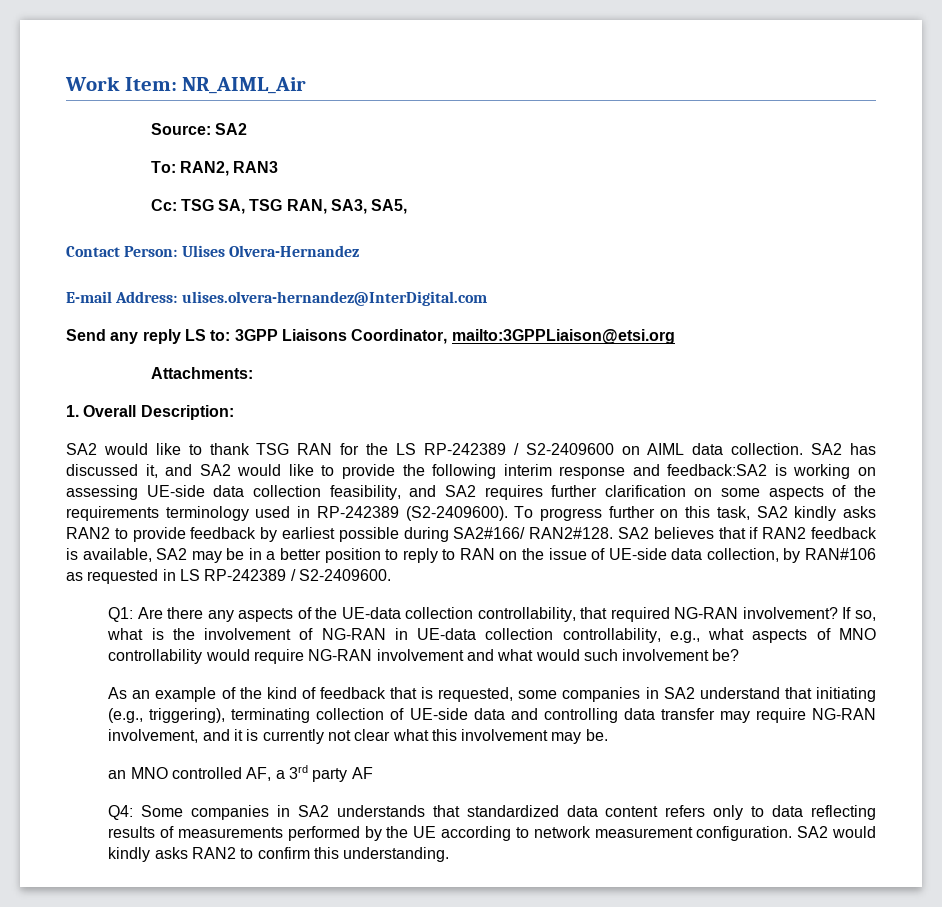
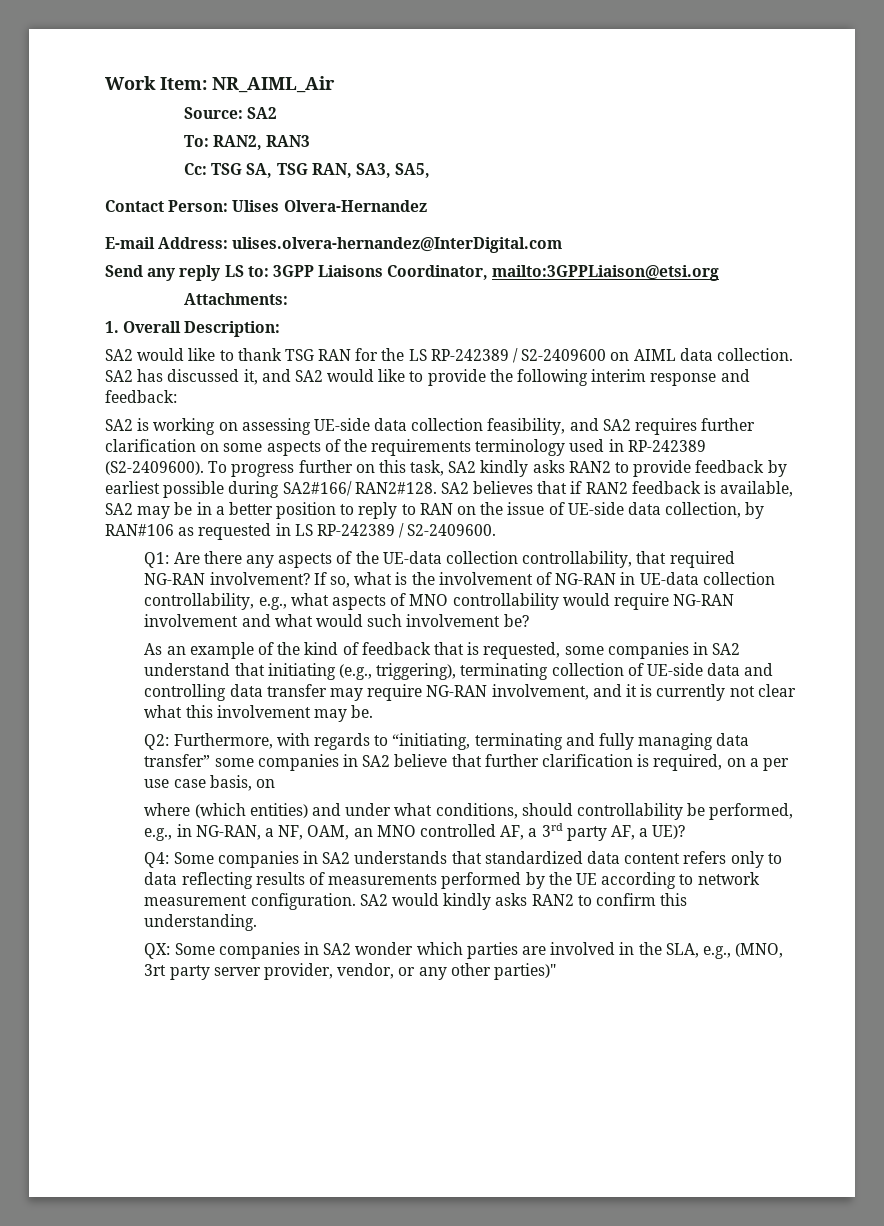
[667,464,768,476] feedback:SA2 -> [105,390,177,403] [105,419,133,431] feedback: // SA2
(608, 735) none -> [144,733,750,750] [144,754,789,771] [144,775,276,791] [144,803,794,820] [144,824,350,841] Q2: Furthermore, with regards to “initiating, terminating and fully managing data transfer” some companies in SA2 believe that further clarification is required, on a per use case basis, on // where (which entities) and under what conditions, should controllability be performed, e.g., in NG-RAN, a NF, OAM,
[351,767,373,779] AF -> [610,825,686,840] AF, a UE)?
(450, 854) none -> [144,942,784,959] [144,963,556,980] // QX: Some companies in SA2 wonder which parties are involved in the SLA, e.g., (MNO, 3rt party server provider, vendor, or any other parties)"

